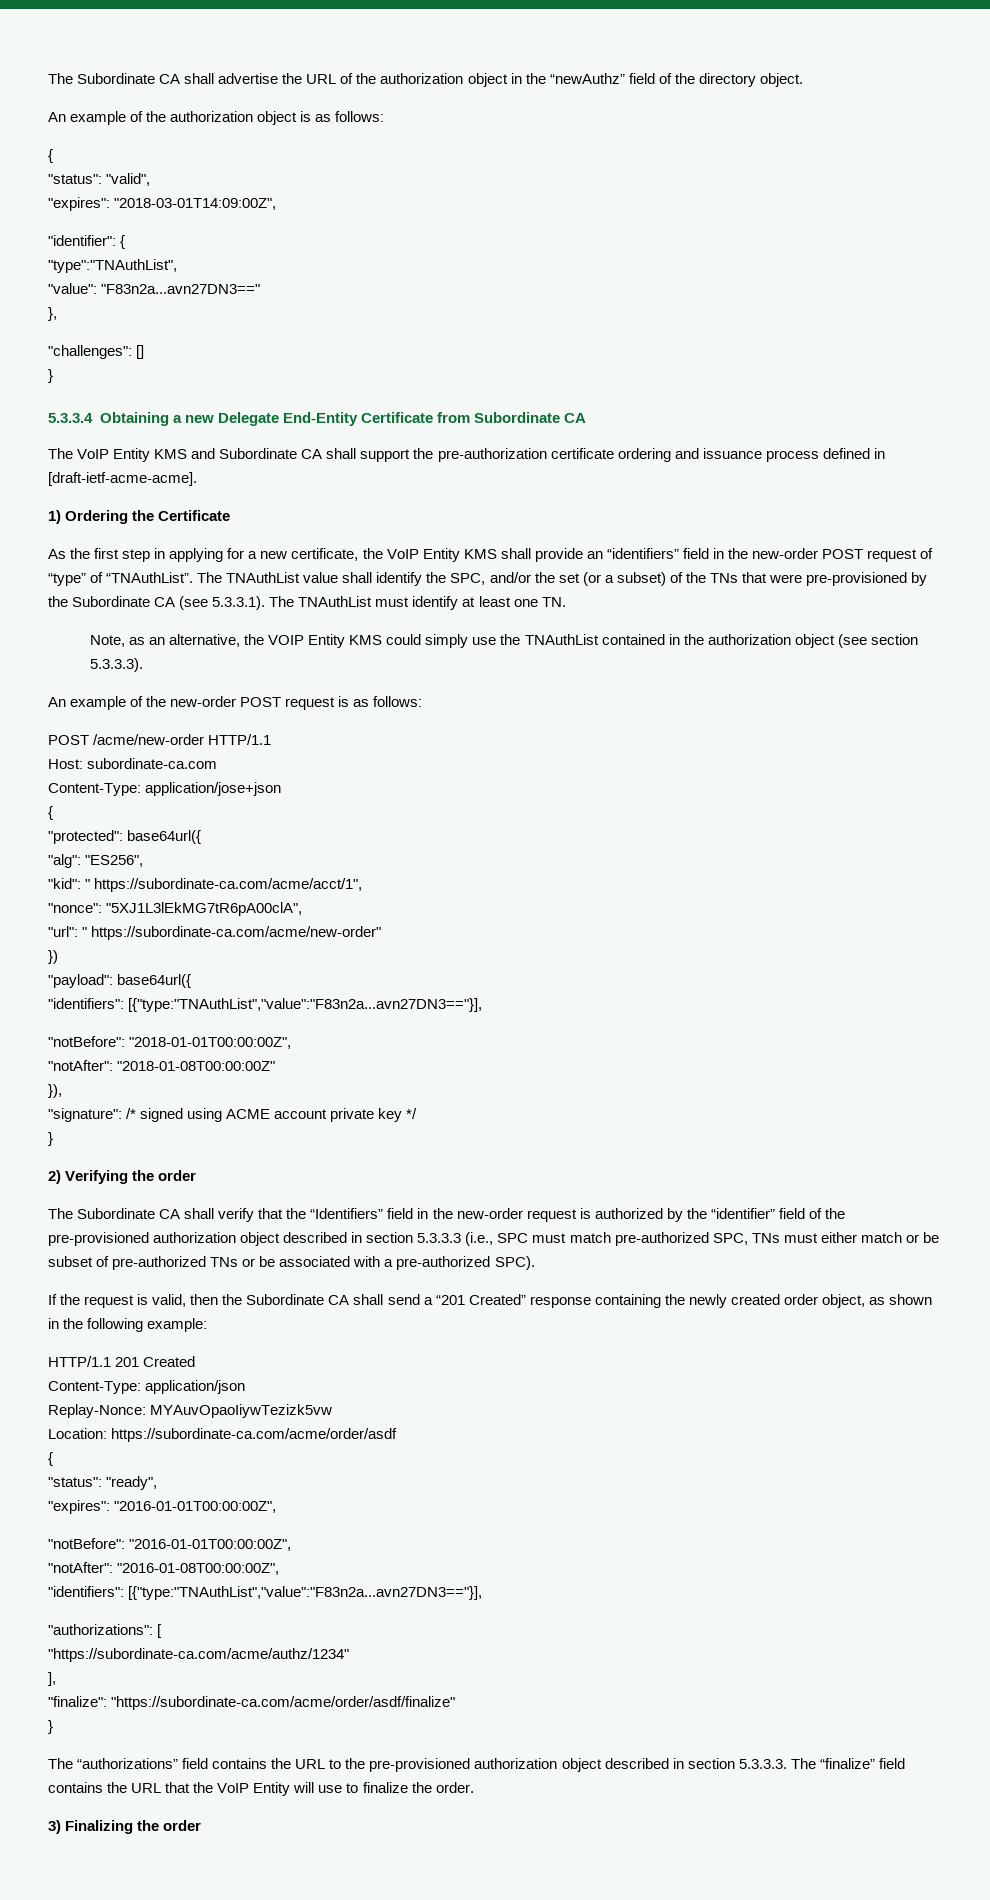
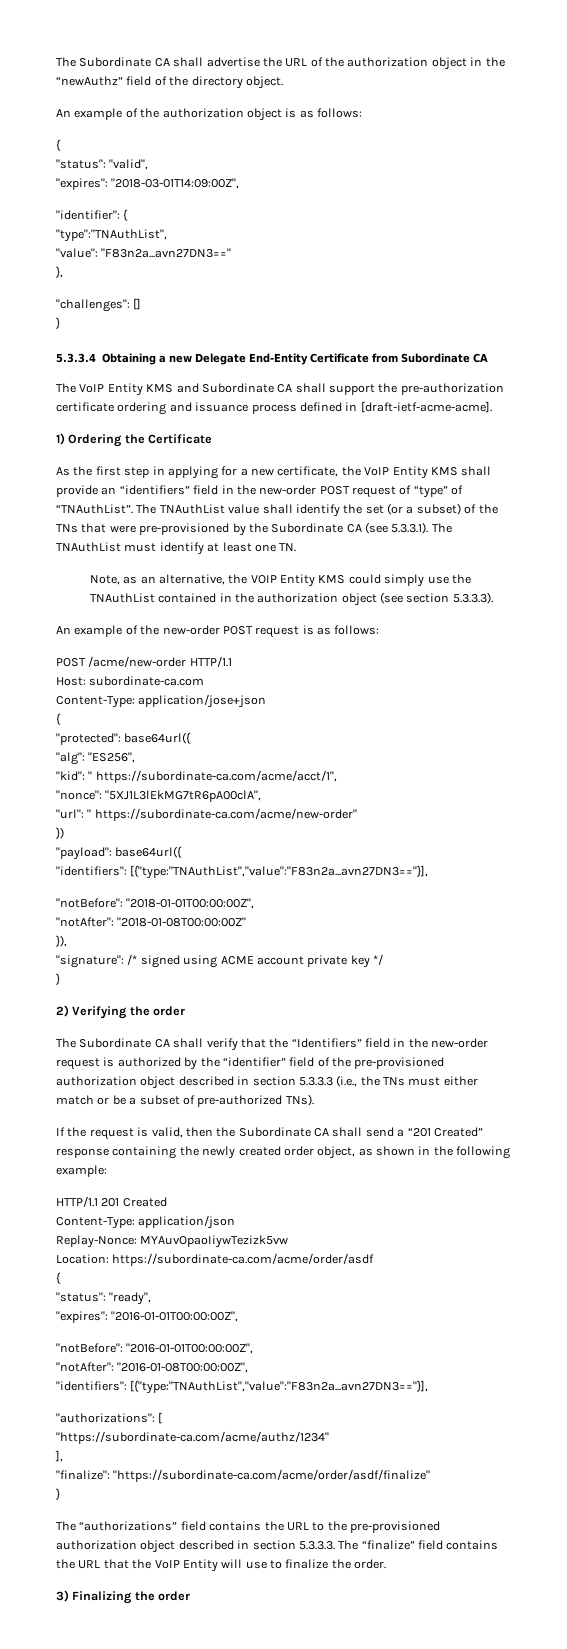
[450,572,555,585] SPC, and/or the -> (363, 509) none
[497,1232,748,1246] SPC must match pre-authorized SPC, -> [360,1076,380,1086] the
(939, 1237) none -> [129,1097,137,1105] a
[210,1256,535,1270] TNs or be associated with a pre-authorized SPC). -> [285,1094,314,1106] TNs).

